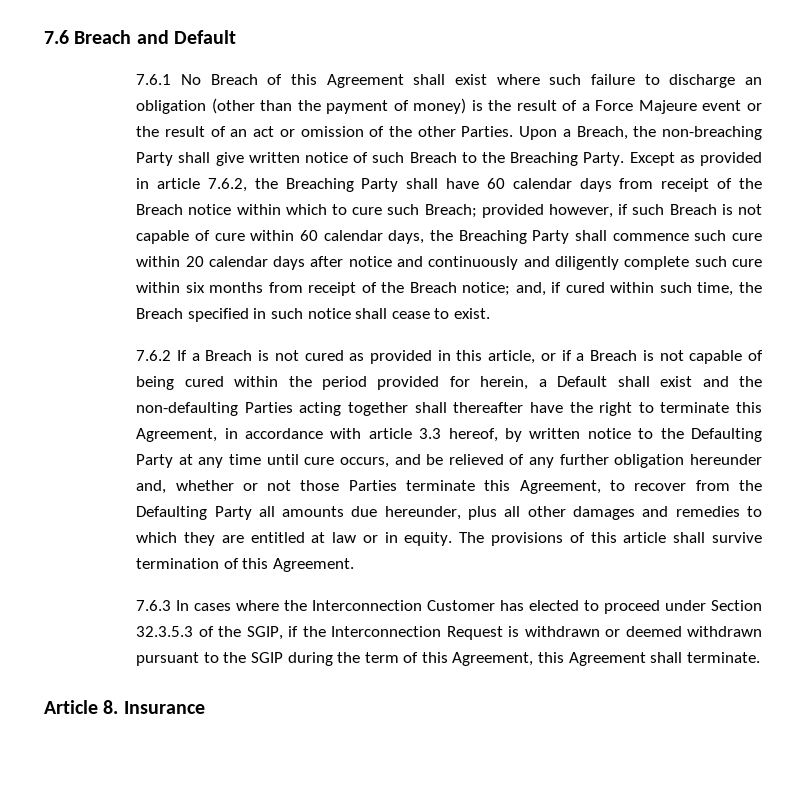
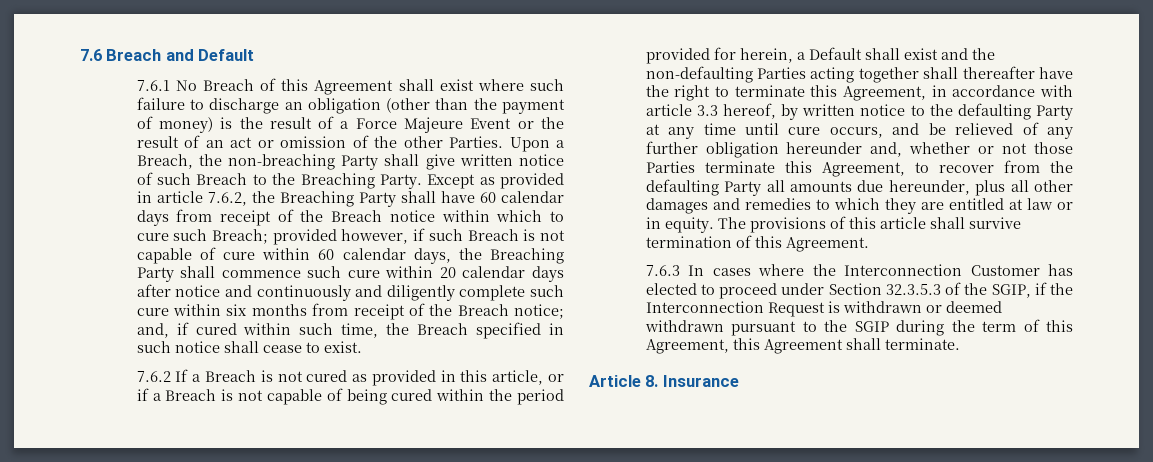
[702,100,742,111] event -> [470,118,512,129] Event
[691,428,763,442] Defaulting -> [957,103,1031,120] defaulting
[136,506,208,520] Defaulting -> [645,179,719,196] defaulting

